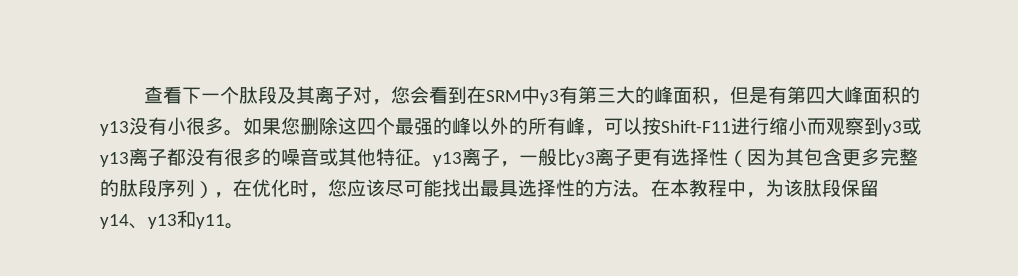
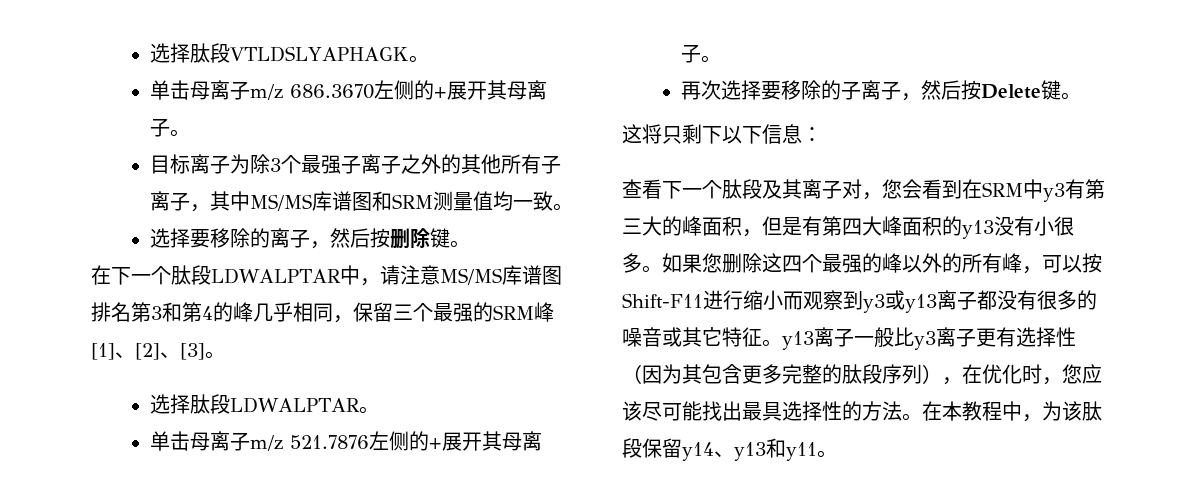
(143, 95) none -> [150,43,429,63] [150,80,548,100] [150,118,191,137] [150,154,562,174] [150,191,574,212] [150,228,471,249] [91,265,562,286] [91,302,554,323] [91,343,225,360] [150,394,379,414] [150,431,543,451] [681,44,722,63] [681,80,1082,101] [622,124,822,144] 选择肽段VTLDSLYAPHAGK。 // 单击母离子m/z 686.3670左侧的+展开其母离子。 // 目标离子为除3个最强子离子之外的其他所有子离子，其中MS/MS库谱图和SRM测量值均一致。 // 选择要移除的离子，然后按删除键。 // 在下一个肽段LDWALPTAR中，请注意MS/MS库谱图排名第3和第4的峰几乎相同，保留三个最强的SRM峰[1]、[2]、[3]。 // 选择肽段LDWALPTAR。 // 单击母离子m/z 521.7876左侧的+展开其母离子。 // 再次选择要移除的子离子，然后按Delete键。 // 这将只剩下以下信息： //
[357,148,376,166] 他 -> [702,327,722,346] 它
[500,161,519,167] ， -> (854, 337) none

